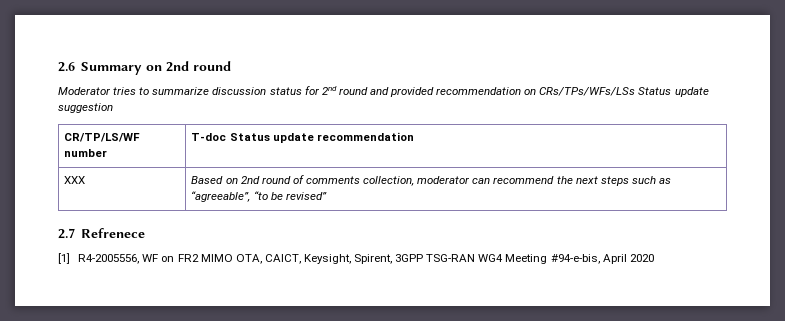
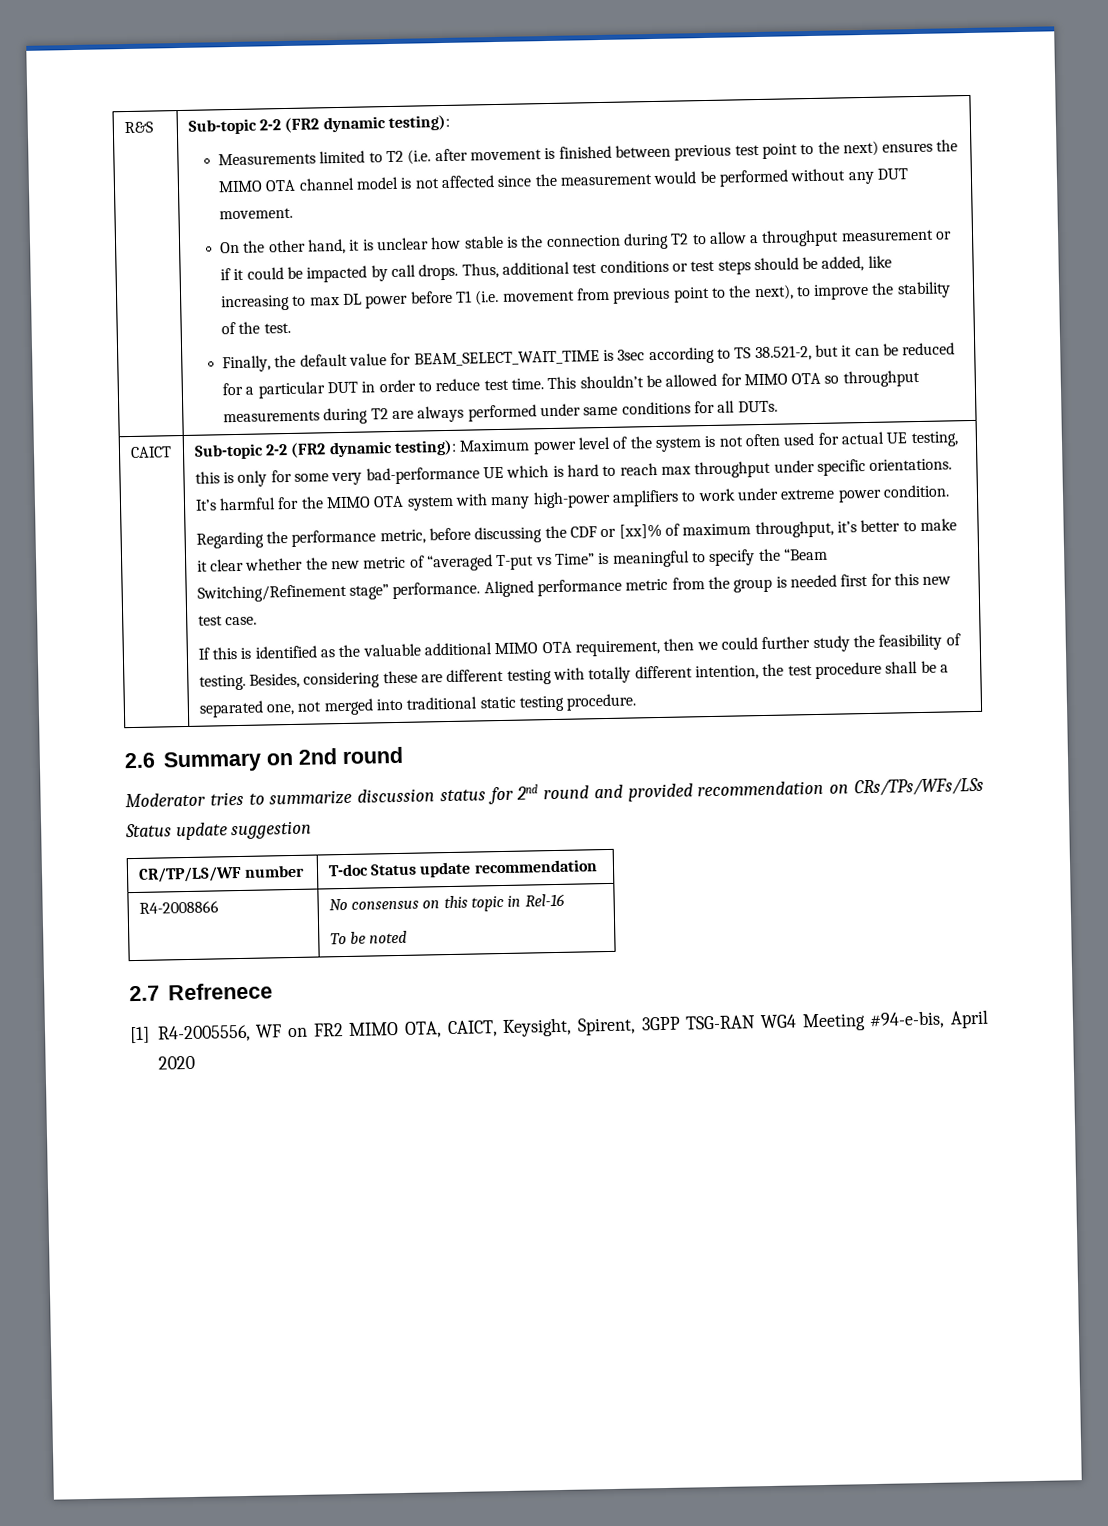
(58, 67) none -> [123,121,153,134] [187,114,451,135] [218,139,959,166] [218,168,908,193] [219,207,294,220] [220,229,953,255] [220,255,892,283] [221,281,951,312] [221,321,291,335] [222,342,956,373] [222,369,920,399] [223,400,778,425] [129,446,172,459] [193,431,959,460] [194,458,953,487] [194,484,950,511] [195,518,957,549] [196,547,828,572] [196,573,952,603] [197,615,258,626] [197,633,961,660] [198,660,949,691] [198,693,637,718] R&S | Sub-topic 2-2 (FR2 dynamic testing): // Measurements limited to T2 (i.e. after movement is finished between previous test point to the next) ensures the MIMO OTA channel model is not affected since the measurement would be performed without any DUT movement. // On the other hand, it is unclear how stable is the connection during T2 to allow a throughput measurement or if it could be impacted by call drops. Thus, additional test conditions or test steps should be added, like increasing to max DL power before T1 (i.e. movement from previous point to the next), to improve the stability of the test. // Finally, the default value for BEAM_SELECT_WAIT_TIME is 3sec according to TS 38.521-2, but it can be reduced for a particular DUT in order to reduce test time. This shouldn’t be allowed for MIMO OTA so throughput measurements during T2 are always performed under same conditions for all DUTs. // CAICT | Sub-topic 2-2 (FR2 dynamic testing): Maximum power level of the system is not often used for actual UE testing, this is only for some very bad-performance UE which is hard to reach max throughput under specific orientations. It’s harmful for the MIMO OTA system with many high-power amplifiers to work under extreme power condition. // Regarding the performance metric, before discussing the CDF or [xx]% of maximum throughput, it’s better to make it clear whether the new metric of “averaged T-put vs Time” is meaningful to specify the “Beam Switching/Refinement stage” performance. Aligned performance metric from the group is needed first for this new test case. // If this is identified as the valuable additional MIMO OTA requirement, then we could further study the feasibility of testing. Besides, considering these are different testing with totally different intention, the test procedure shall be a separated one, not merged into traditional static testing procedure. //
[64,176,86,184] [191,175,671,186] [191,191,327,202] XXX | Based on 2nd round of comments collection, moderator can recommend the next steps such as “agreeable”, “to be revised” -> [138,900,219,914] [328,893,565,912] [329,930,408,945] R4-2008866 | No consensus on this topic in Rel-16 // To be noted

